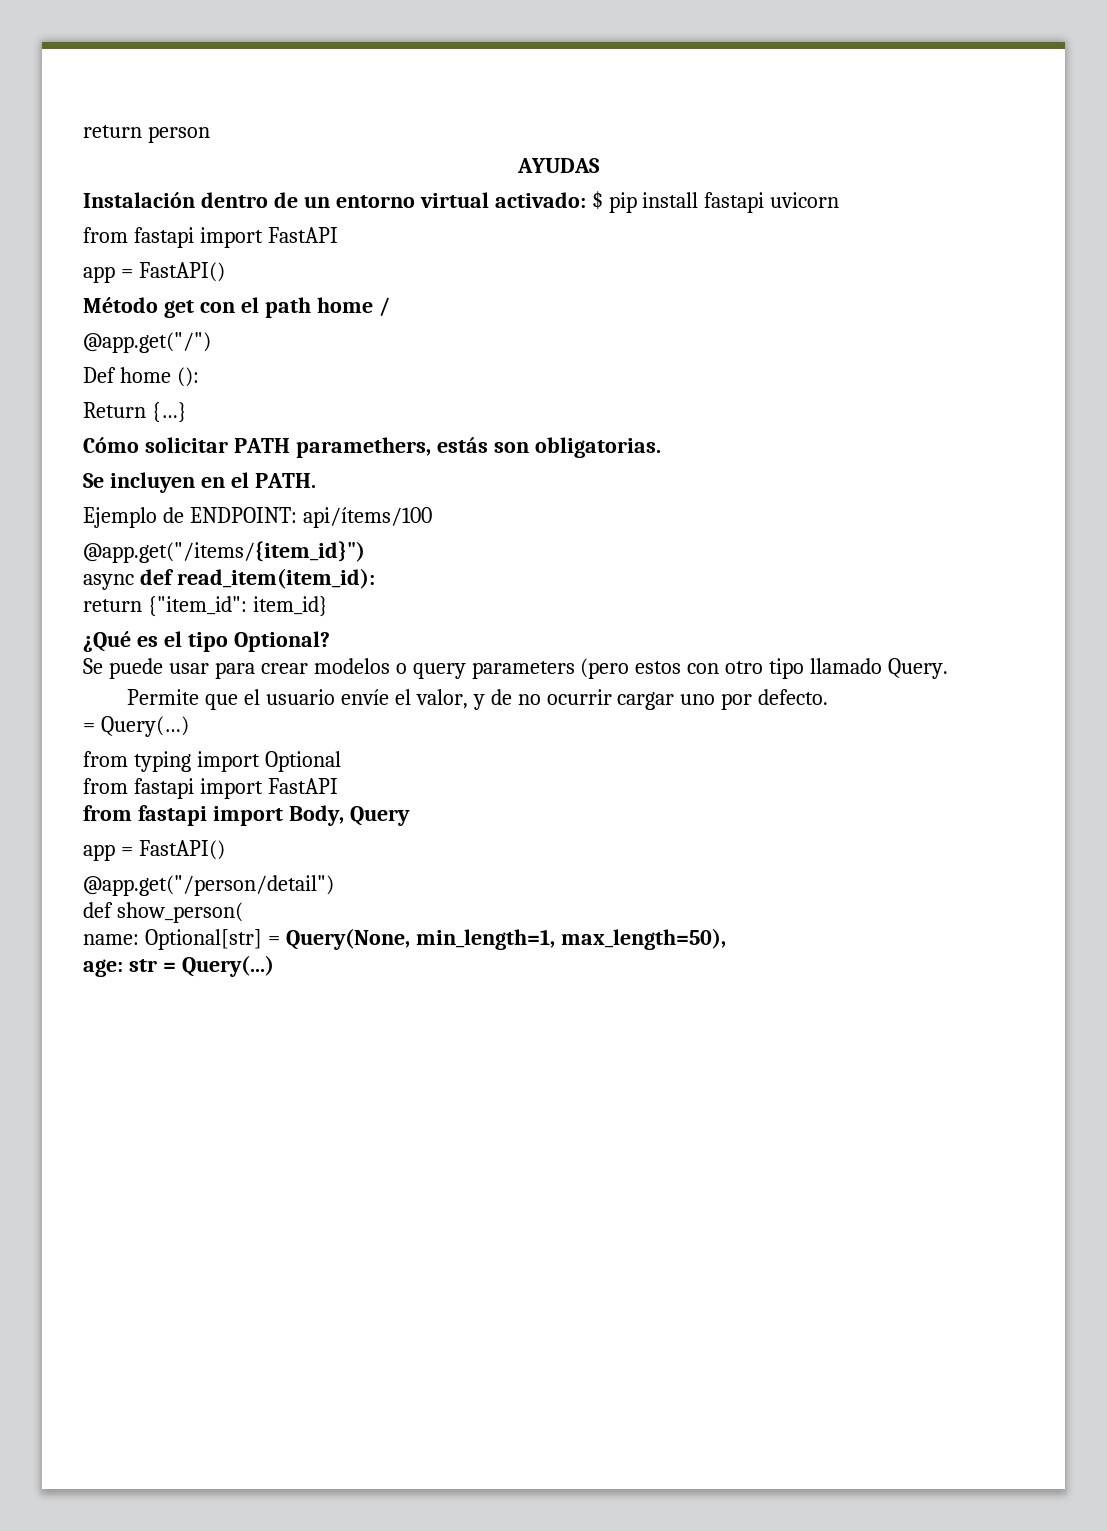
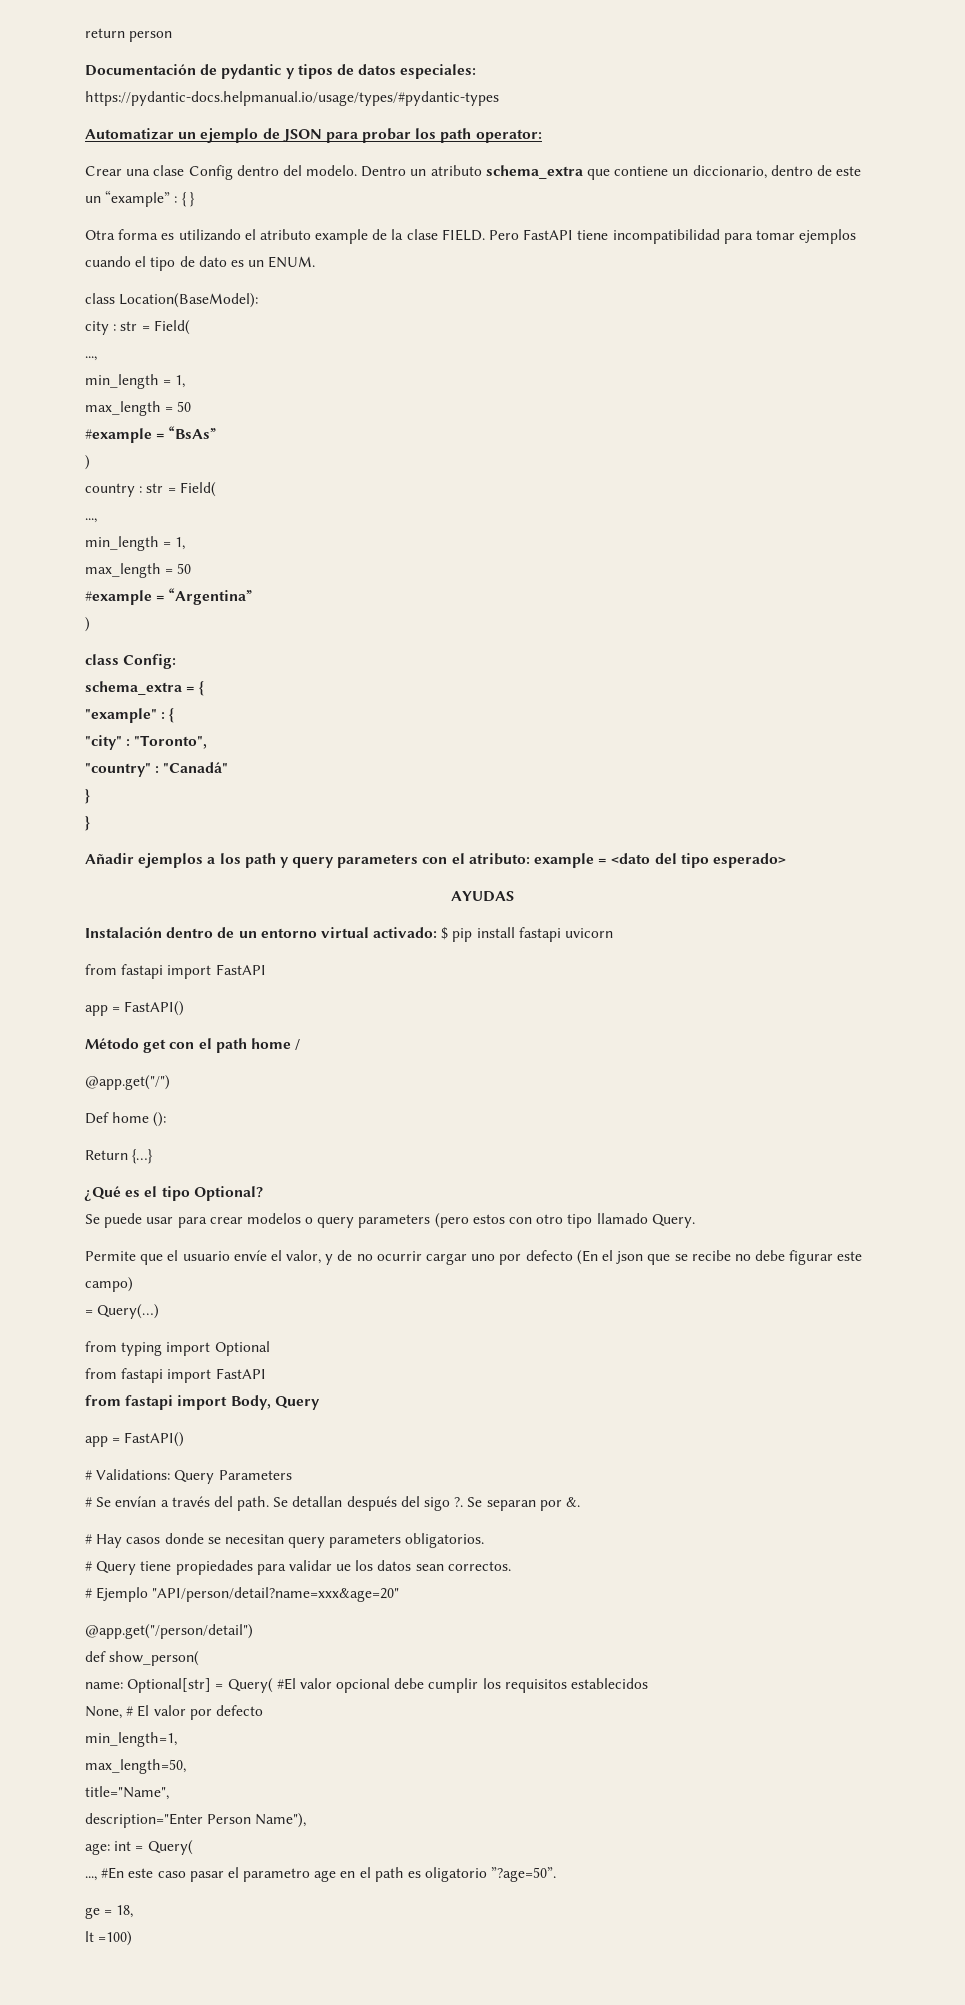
(210, 134) none -> [85,64,477,79] [85,91,499,106] [85,128,542,143] [85,165,862,180] [85,190,195,207] [85,229,857,244] [85,256,316,271] [85,293,259,308] [85,320,190,335] [85,356,97,361] [85,374,186,389] [85,401,192,416] [85,426,217,443] [85,455,90,470] [85,482,216,497] [85,518,97,523] [85,536,186,551] [85,563,192,578] [85,588,253,605] [85,617,90,632] [85,654,177,669] [85,681,205,696] [85,708,175,723] [85,735,208,750] [85,762,229,777] [85,789,90,804] [85,816,90,831] [85,853,786,868] // Documentación de pydantic y tipos de datos especiales: https://pydantic-docs.helpmanual.io/usage/types/#pydantic-types // Automatizar un ejemplo de JSON para probar los path operator: // Crear una clase Config dentro del modelo. Dentro un atributo schema_extra que contiene un diccionario, dentro de este un “example” : { } // Otra forma es utilizando el atributo example de la clase FIELD. Pero FastAPI tiene incompatibilidad para tomar ejemplos cuando el tipo de dato es un ENUM. // class Location(BaseModel): // city : str = Field( // ..., // min_length = 1, // max_length = 50 // #example = “BsAs” // ) // country : str = Field( // ..., // min_length = 1, // max_length = 50 // #example = “Argentina” // ) // class Config: // schema_extra = { // "example" : { // "city" : "Toronto", // "country" : "Canadá" // } // } // Añadir ejemplos a los path y query parameters con el atributo: example = <dato del tipo esperado>
[83,437,661,458] [83,472,316,493] [83,507,432,528] [83,541,365,563] [83,568,375,590] [83,596,328,617] // Cómo solicitar PATH paramethers, estás son obligatorias. // Se incluyen en el PATH. // Ejemplo de ENDPOINT: api/ítems/100 // @app.get("/items/{item_id}") // async def read_item(item_id): // return {"item_id": item_id} -> (154, 1156) none
[758,689,829,705] defecto. -> [525,1250,863,1265] [85,1277,133,1292] defecto (En el json que se recibe no debe figurar este campo)
(225, 850) none -> [85,1469,292,1484] [85,1496,580,1511] [85,1533,485,1548] [85,1560,511,1575] [85,1587,400,1602] // # Validations: Query Parameters // # Se envían a través del path. Se detallan después del sigo ?. Se separan por &. // # Hay casos donde se necesitan query parameters obligatorios. // # Query tiene propiedades para validar ue los datos sean correctos. // # Ejemplo "API/person/detail?name=xxx&age=20"
[285,928,726,950] [83,955,274,977] Query(None, min_length=1, max_length=50), // age: str = Query(...) -> [227,1678,649,1693] [85,1705,263,1720] [85,1732,177,1747] [85,1759,186,1774] [85,1786,169,1800] [85,1813,307,1828] [85,1840,193,1855] [85,1867,557,1882] [85,1905,134,1919] [85,1931,133,1946] Query( #El valor opcional debe cumplir los requisitos establecidos // None, # El valor por defecto // min_length=1, // max_length=50, // title="Name", // description="Enter Person Name"), // age: int = Query( // ..., #En este caso pasar el parametro age en el path es oligatorio ”?age=50”. // ge = 18, // lt =100)

